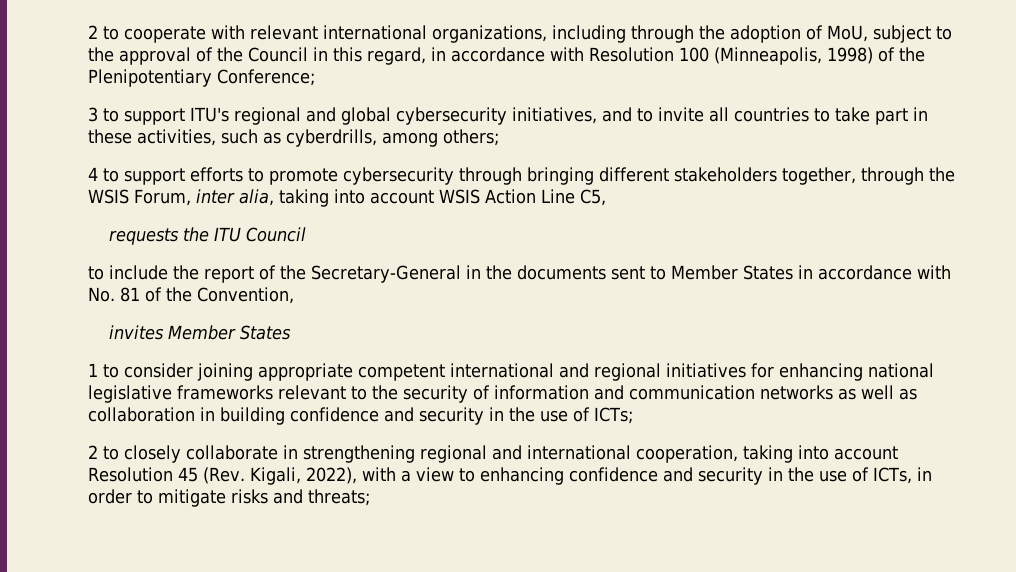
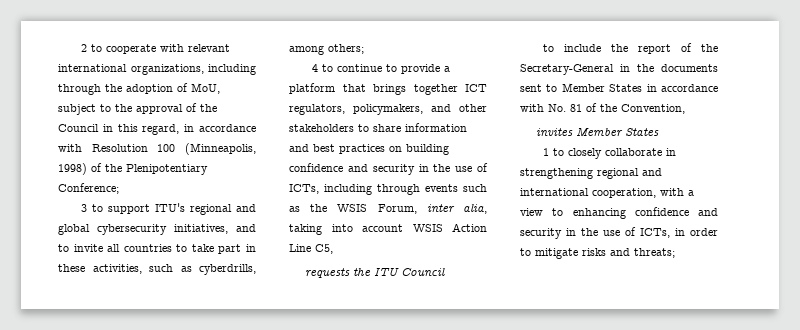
[124,167,924,185] support efforts to promote cybersecurity through bringing different stakeholders together, through -> [336,64,450,74] [289,83,487,95] [289,104,487,115] [289,123,467,132] [289,144,449,155] [289,163,488,175] [289,184,487,195] [289,206,300,212] continue to provide a platform that brings together ICT regulators, policymakers, and other stakeholders to share information and best practices on building confidence and security in the use of ICTs, including through events such as
[124,363,934,381] [88,385,917,403] [88,407,633,425] [88,445,119,460] consider joining appropriate competent international and regional initiatives for enhancing national legislative frameworks relevant to the security of information and communication networks as well as collaboration in building confidence and security in the use of ICTs; // 2 to -> (564, 152) none
[743,445,898,463] [88,467,357,485] taking into account Resolution 45 (Rev. Kigali, 2022), -> (656, 193) none

